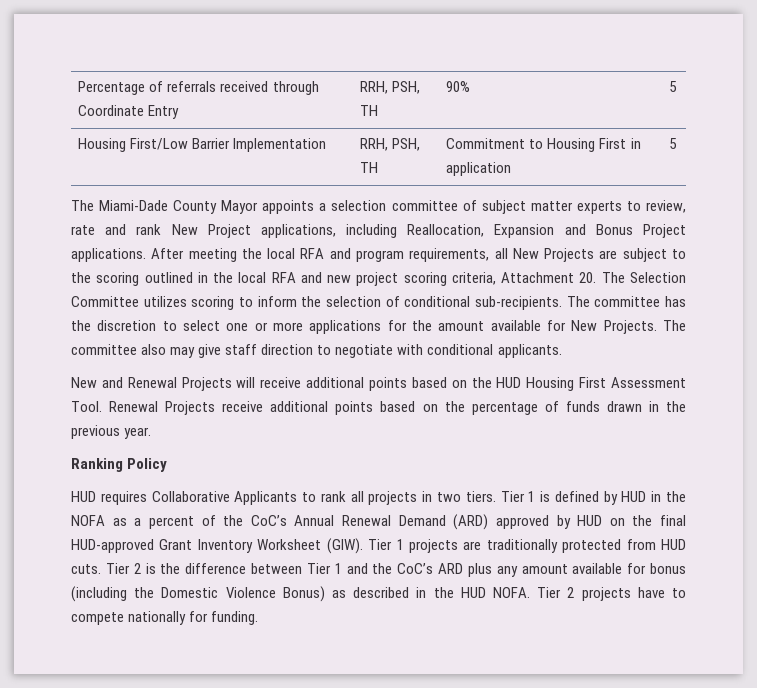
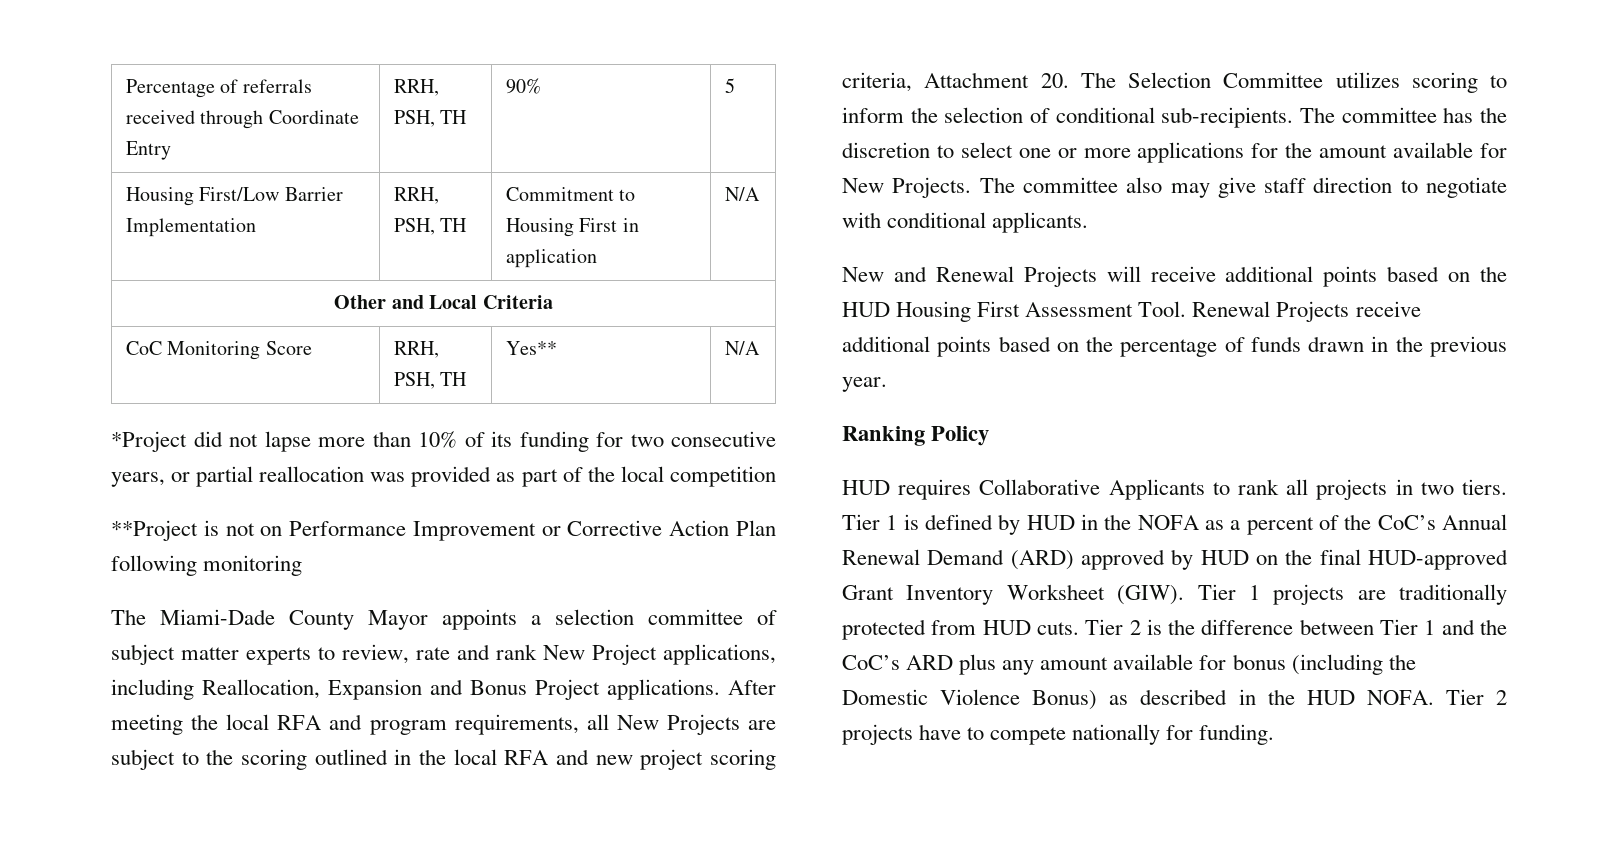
[669,138,678,149] 5 -> [724,187,760,201] [334,295,553,309] [125,341,312,360] [393,341,439,358] [393,372,468,389] [505,341,557,355] [724,341,760,355] [111,431,776,452] [111,466,776,487] [111,520,776,541] [111,555,303,576] N/A // Other and Local Criteria // CoC Monitoring Score | RRH, PSH, TH | Yes** | N/A // *Project did not lapse more than 10% of its funding for two consecutive years, or partial reallocation was provided as part of the local competition // **Project is not on Performance Improvement or Corrective Action Plan following monitoring

